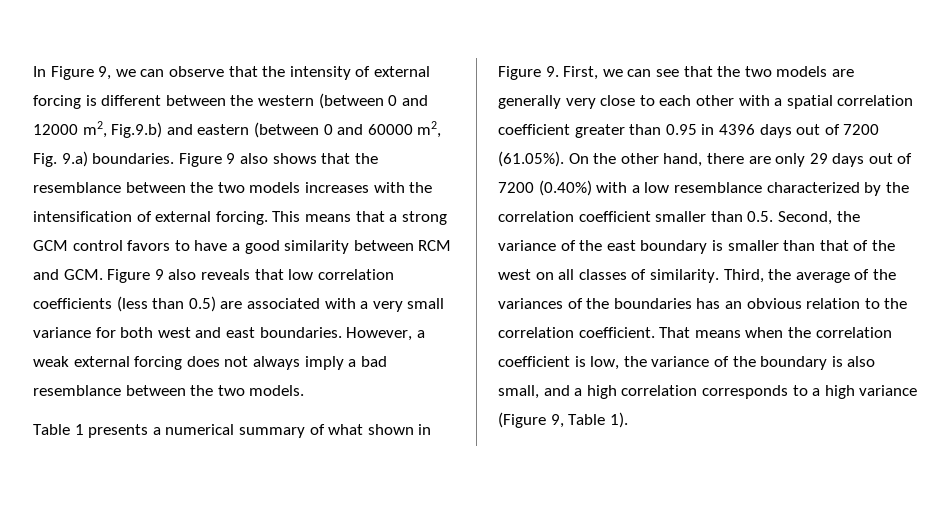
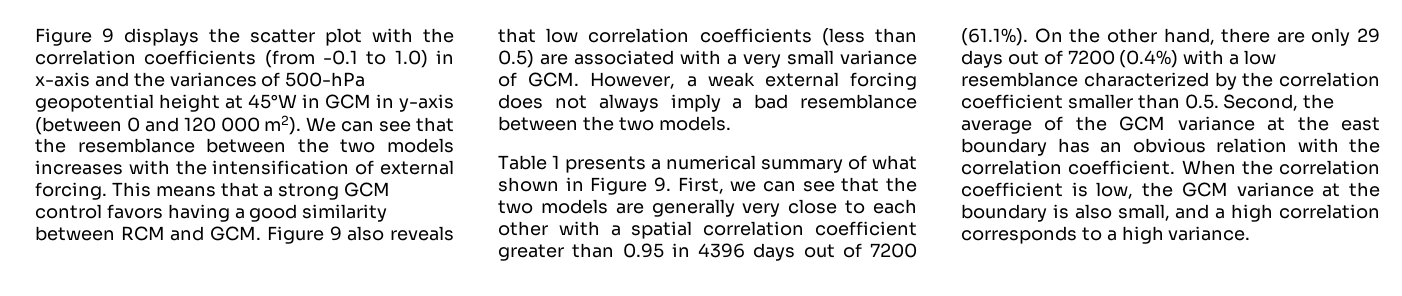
[33,66,430,80] [33,93,428,109] [33,121,442,138] [33,151,317,167] In Figure 9, we can observe that the intensity of external forcing is different between the western (between 0 and 12000 m2, Fig.9.b) and eastern (between 0 and 60000 m2, Fig. 9.a) boundaries. Figure 9 also shows -> [35,28,454,46] [35,50,454,68] [35,72,366,87] [35,94,454,112] [35,115,412,135] Figure 9 displays the scatter plot with the correlation coefficients (from -0.1 to 1.0) in x-axis and the variances of 500-hPa geopotential height at 45°W in GCM in y-axis (between 0 and 120 000 m2). We can see
[174,240,228,251] to have -> [167,204,230,222] having
[95,327,342,338] for both west and east boundaries. -> [498,72,580,87] of GCM.
[498,151,564,167] (61.05%). -> [961,28,1028,46] (61.1%).
[538,180,592,196] (0.40%) -> [1119,50,1179,68] (0.4%)
[498,240,895,254] [498,269,896,283] [498,298,692,309] variance of the east boundary is smaller than that of the west on all classes of similarity. Third, the average of the variances of the boundaries -> [961,116,1380,134] [961,138,1047,156] average of the GCM variance at the east boundary
[864,298,880,309] to -> [1297,138,1339,153] with
[659,327,784,338] That means when -> [1181,160,1236,175] When
[651,356,729,367] variance of -> [1181,182,1341,197] GCM variance at
[859,385,918,396] [498,412,628,428] variance (Figure 9, Table 1). -> [1168,226,1251,241] variance.

